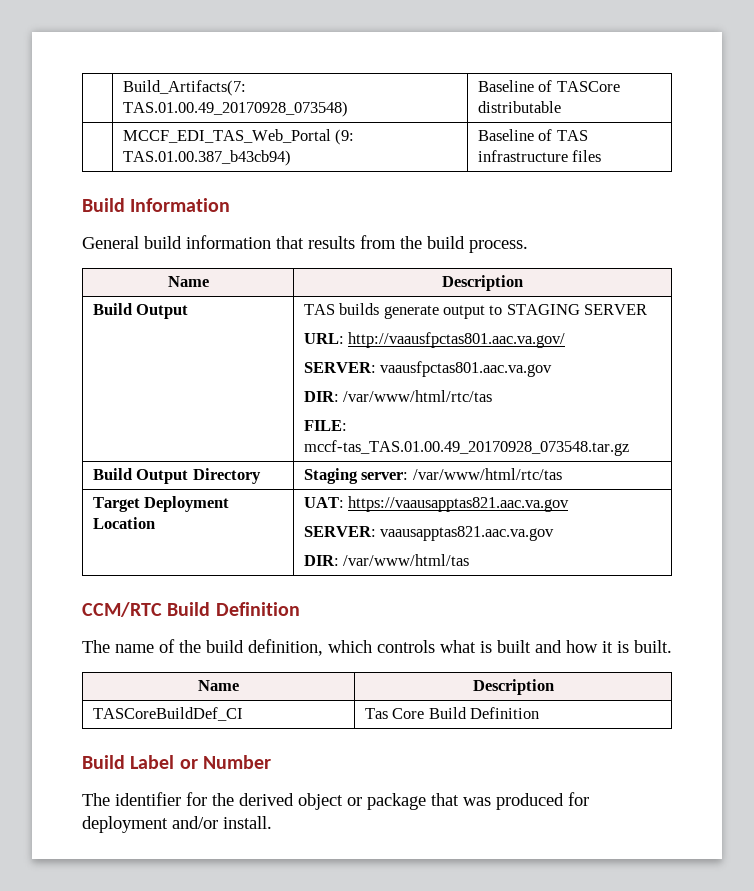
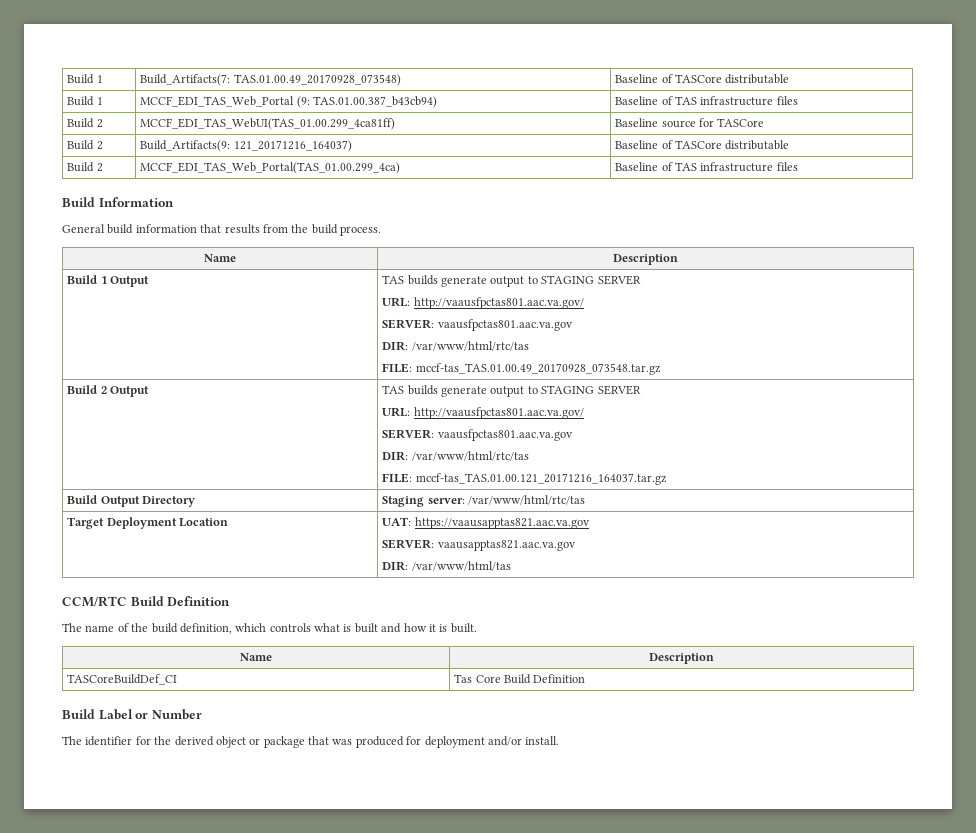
(122, 88) none -> [67,74,103,84] Build 1
(561, 107) none -> [67,96,103,106] Build 1
(602, 156) none -> [67,118,103,128] [140,118,396,130] [615,118,765,128] [67,140,103,150] [140,140,352,152] [615,140,790,150] [67,162,103,172] [140,162,401,174] [615,162,798,172] // Build 2 | MCCF_EDI_TAS_WebUI(TAS_01.00.299_4ca81ff) | Baseline source for TASCore // Build 2 | Build_Artifacts(9: 121_20171216_164037) | Baseline of TASCore distributable // Build 2 | MCCF_EDI_TAS_Web_Portal(TAS_01.00.299_4ca) | Baseline of TAS infrastructure files
(132, 309) none -> [100,276,107,284] 1
(629, 448) none -> [67,385,150,397] [382,385,641,397] [382,407,584,419] [382,429,573,441] [382,451,529,461] [382,473,667,485] // Build 2 Output | TAS builds generate output to STAGING SERVER // URL: http://vaausfpctas801.aac.va.gov/ // SERVER: vaausfpctas801.aac.va.gov // DIR: /var/www/html/rtc/tas // FILE: mccf-tas_TAS.01.00.121_20171216_164037.tar.gz

